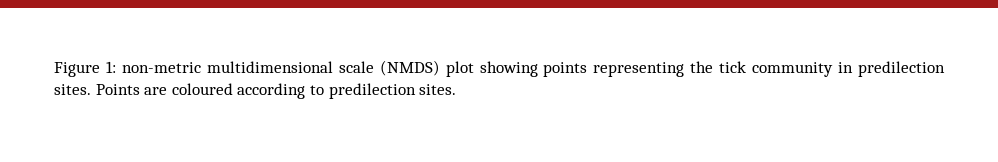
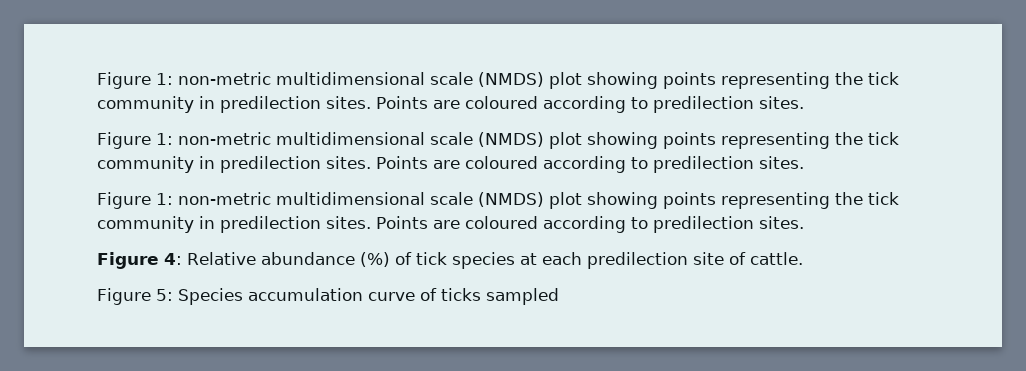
(457, 89) none -> [97,132,899,149] [97,156,804,173] [97,192,899,209] [97,216,804,233] [97,252,803,269] [97,288,559,305] // Figure 1: non-metric multidimensional scale (NMDS) plot showing points representing the tick community in predilection sites. Points are coloured according to predilection sites. // Figure 1: non-metric multidimensional scale (NMDS) plot showing points representing the tick community in predilection sites. Points are coloured according to predilection sites. // Figure 4: Relative abundance (%) of tick species at each predilection site of cattle. // Figure 5: Species accumulation curve of ticks sampled

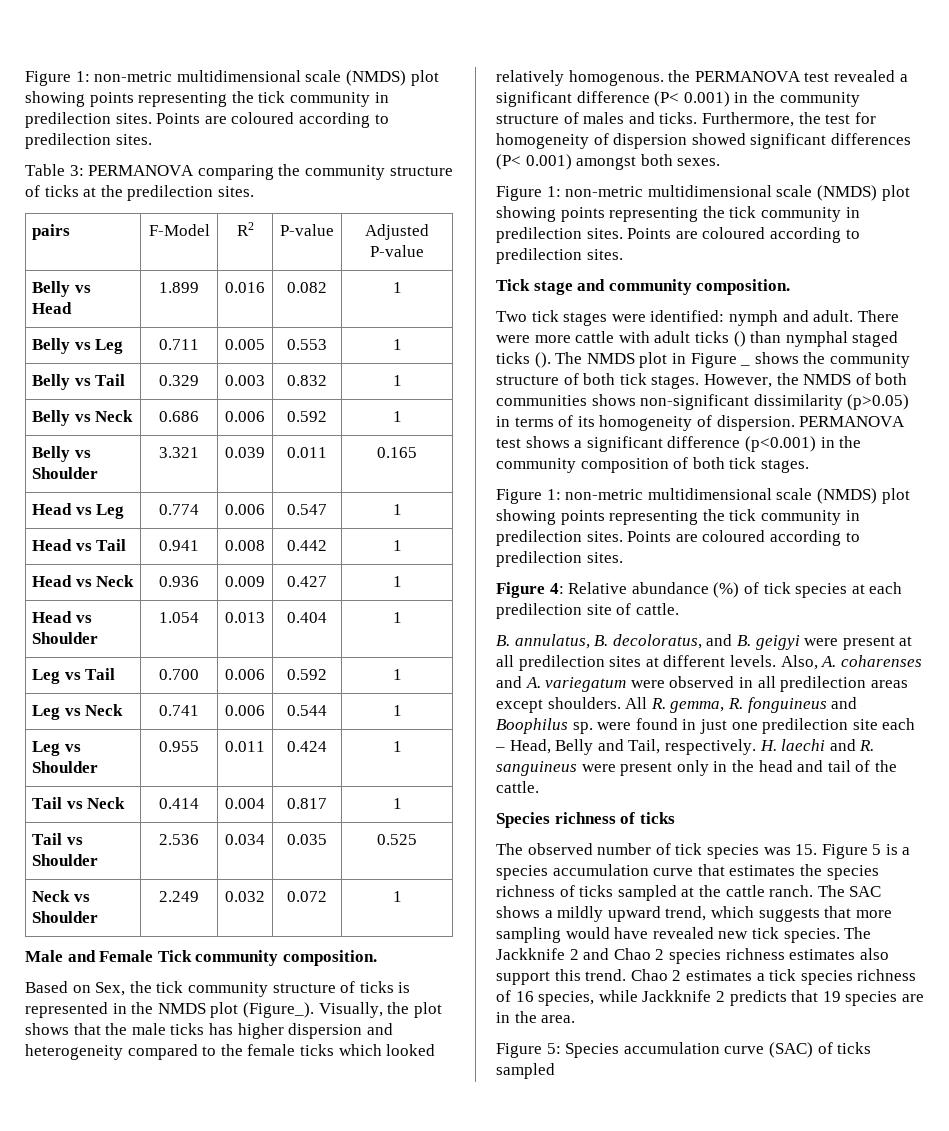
(804, 102) none -> [25,164,453,180] [25,185,254,201] [32,224,71,240] [148,224,210,236] [236,222,254,236] [280,224,334,236] [365,224,430,240] [370,245,425,257] [32,281,91,297] [32,302,73,314] [159,282,199,293] [225,282,265,293] [287,282,327,293] [392,282,402,293] [32,338,124,354] [159,339,199,350] [225,339,265,350] [287,339,327,350] [392,339,402,350] [32,374,126,390] [159,375,199,386] [225,375,265,386] [287,375,327,386] [392,375,402,386] [32,410,134,426] [159,411,199,422] [225,411,265,422] [287,411,327,422] [392,411,402,422] [32,446,91,462] [32,467,99,479] [159,447,199,458] [225,447,265,458] [287,447,327,458] [377,447,418,458] [32,503,125,519] [159,504,199,515] [225,504,265,515] [287,504,327,515] [392,504,402,515] [32,539,127,551] [159,540,199,551] [225,540,265,551] [287,540,327,551] [392,540,402,551] [32,575,135,587] [159,576,199,587] [225,576,265,587] [287,576,327,587] [392,576,402,587] [32,611,92,623] [32,632,99,644] [159,612,199,623] [225,612,265,623] [287,612,327,623] [392,612,402,623] [32,668,116,684] [159,669,199,680] [225,669,265,680] [287,669,327,680] [392,669,402,680] [32,704,124,720] [159,705,199,716] [225,705,265,716] [287,705,327,716] [392,705,402,716] [32,741,81,756] [32,761,99,773] [159,741,199,752] [225,741,265,752] [287,741,327,752] [392,741,402,752] [32,797,126,809] [159,798,199,809] [225,798,265,809] [287,798,327,809] [392,798,402,809] [32,833,83,845] [32,854,99,866] [159,834,199,845] [225,834,265,845] [287,834,327,845] [377,834,418,845] [32,890,90,902] [32,911,99,923] [159,891,199,902] [225,891,265,902] [287,891,327,902] [392,891,402,902] [25,950,377,966] [25,981,411,997] [25,1002,442,1018] [25,1023,393,1039] [25,1044,436,1060] [496,70,908,86] [496,91,860,107] [496,112,876,127] [496,133,911,149] [496,154,721,170] // Table 3: PERMANOVA comparing the community structure of ticks at the predilection sites. // pairs | F-Model | R2 | P-value | Adjusted P-value // Belly vs Head | 1.899 | 0.016 | 0.082 | 1 // Belly vs Leg | 0.711 | 0.005 | 0.553 | 1 // Belly vs Tail | 0.329 | 0.003 | 0.832 | 1 // Belly vs Neck | 0.686 | 0.006 | 0.592 | 1 // Belly vs Shoulder | 3.321 | 0.039 | 0.011 | 0.165 // Head vs Leg | 0.774 | 0.006 | 0.547 | 1 // Head vs Tail | 0.941 | 0.008 | 0.442 | 1 // Head vs Neck | 0.936 | 0.009 | 0.427 | 1 // Head vs Shoulder | 1.054 | 0.013 | 0.404 | 1 // Leg vs Tail | 0.700 | 0.006 | 0.592 | 1 // Leg vs Neck | 0.741 | 0.006 | 0.544 | 1 // Leg vs Shoulder | 0.955 | 0.011 | 0.424 | 1 // Tail vs Neck | 0.414 | 0.004 | 0.817 | 1 // Tail vs Shoulder | 2.536 | 0.034 | 0.035 | 0.525 // Neck vs Shoulder | 2.249 | 0.032 | 0.072 | 1 // Male and Female Tick community composition. // Based on Sex, the tick community structure of ticks is represented in the NMDS plot (Figure_). Visually, the plot shows that the male ticks has higher dispersion and heterogeneity compared to the female ticks which looked relatively homogenous. the PERMANOVA test revealed a significant difference (P< 0.001) in the community structure of males and ticks. Furthermore, the test for homogeneity of dispersion showed significant differences (P< 0.001) amongst both sexes.
(804, 162) none -> [496,279,791,295] [496,310,899,326] [496,331,899,347] [496,352,751,368] [754,352,910,368] [496,373,908,389] [496,394,910,410] [496,415,906,431] [496,436,862,452] [496,457,809,473] // Tick stage and community composition. // Two tick stages were identified: nymph and adult. There were more cattle with adult ticks () than nymphal staged ticks (). The NMDS plot in Figure _ shows the community structure of both tick stages. However, the NMDS of both communities shows non-significant dissimilarity (p>0.05) in terms of its homogeneity of dispersion. PERMANOVA test shows a significant difference (p<0.001) in the community composition of both tick stages.
(803, 258) none -> [496,634,913,650] [496,655,922,671] [496,676,908,692] [496,697,858,713] [496,718,916,734] [495,739,875,755] [496,760,897,776] [496,781,539,793] [496,812,675,828] [496,843,911,859] [496,864,879,880] [496,885,882,901] [496,906,892,922] [496,927,872,943] [496,948,889,964] [496,969,917,985] [496,990,924,1006] [496,1011,576,1023] // B. annulatus, B. decoloratus, and B. geigyi were present at all predilection sites at different levels. Also, A. coharenses and A. variegatum were observed in all predilection areas except shoulders. All R. gemma, R. fonguineus and Boophilus sp. were found in just one predilection site each – Head, Belly and Tail, respectively. H. laechi and R. sanguineus were present only in the head and tail of the cattle. // Species richness of ticks // The observed number of tick species was 15. Figure 5 is a species accumulation curve that estimates the species richness of ticks sampled at the cattle ranch. The SAC shows a mildly upward trend, which suggests that more sampling would have revealed new tick species. The Jackknife 2 and Chao 2 species richness estimates also support this trend. Chao 2 estimates a tick species richness of 16 species, while Jackknife 2 predicts that 19 species are in the area.
(415, 296) none -> [768,1042,813,1058] (SAC)

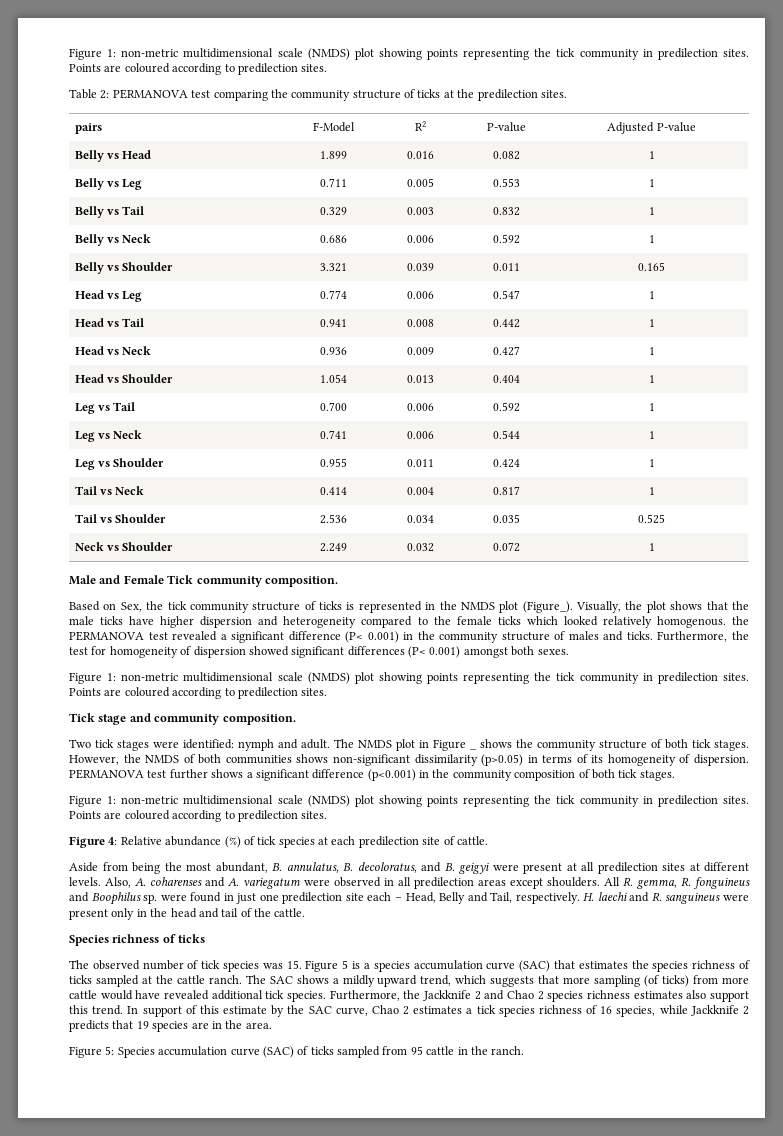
[69,165,195,176] 3: PERMANOVA -> [100,89,211,99] 2: PERMANOVA test
[208,1023,233,1035] has -> [129,616,155,625] have
[857,310,899,322] [496,331,899,347] [496,352,551,368] There were more cattle with adult ticks () than nymphal staged ticks (). -> (330, 744) none
(521, 443) none -> [169,769,208,779] further
(679, 609) none -> [69,862,268,874] Aside from being the most abundant,
(694, 872) none -> [519,960,551,972] (SAC)
(561, 935) none -> [644,975,750,987] [69,990,97,999] (of ticks) from more cattle
[718,931,749,939] new -> [211,990,263,1000] additional
[844,927,872,939] The -> [329,990,421,1001] Furthermore, the
(627, 975) none -> [127,1005,368,1017] In support of this estimate by the SAC curve,
(555, 1071) none -> [382,1046,525,1055] from 95 cattle in the ranch.

